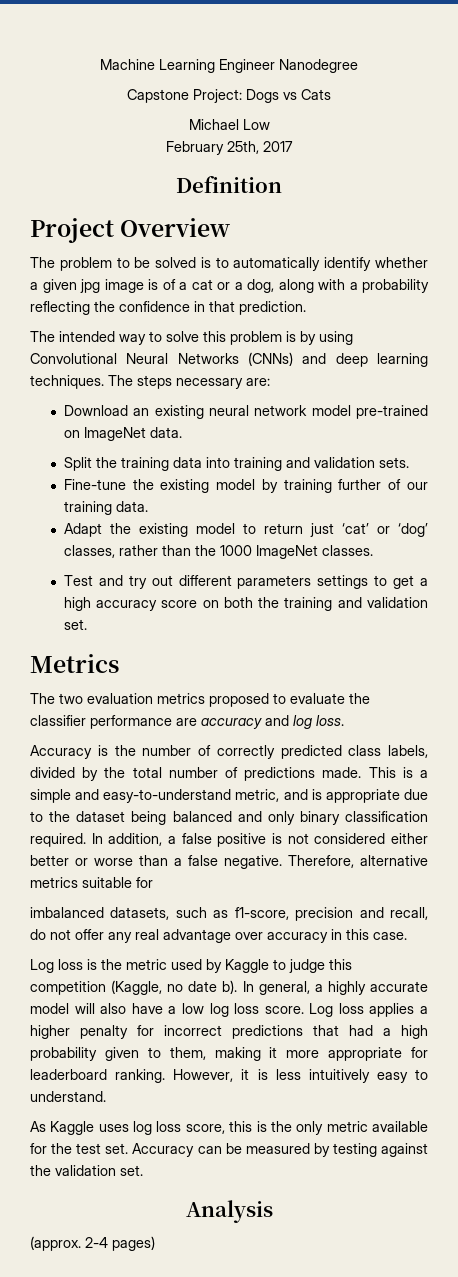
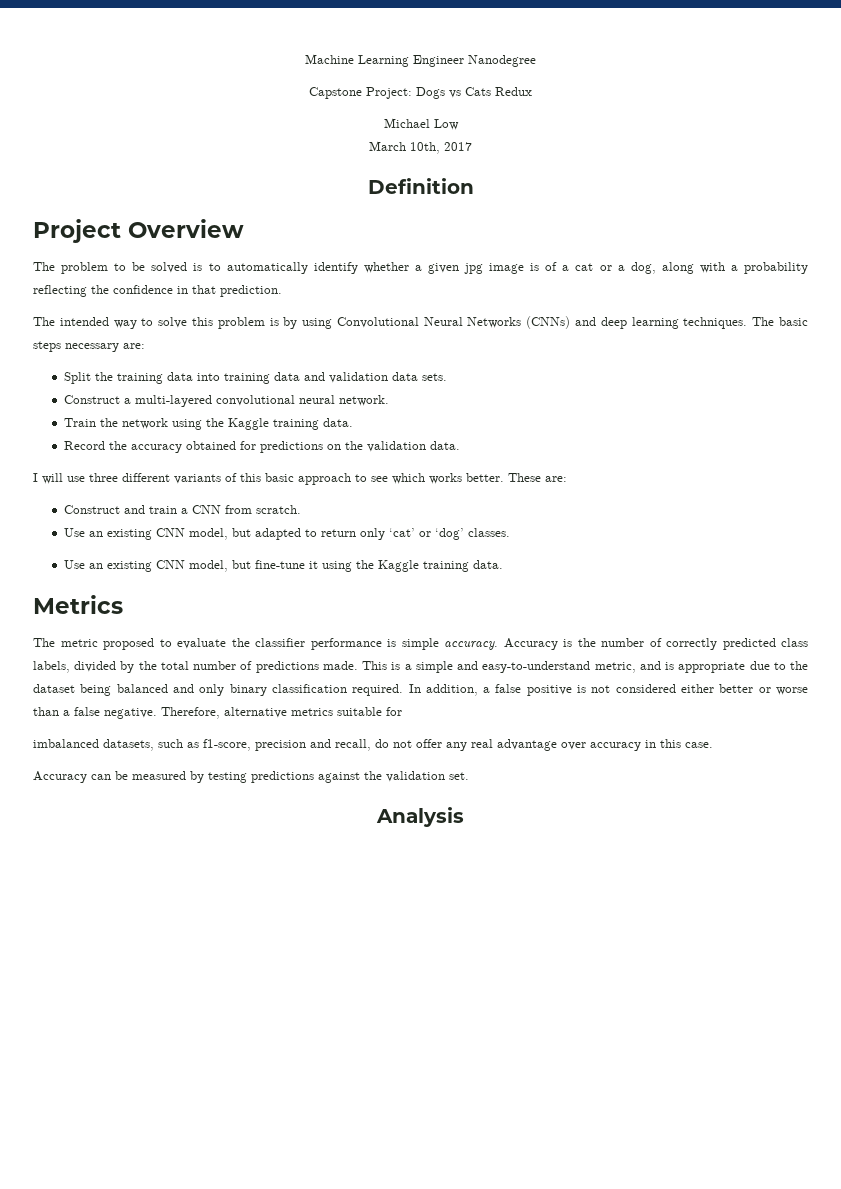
(331, 94) none -> [495,87,532,96] Redux
[166,141,259,155] February 25th, -> [369,141,440,154] March 10th,
(133, 380) none -> [778,317,808,326] basic
[63,405,428,419] [63,427,182,441] // Download an existing neural network model pre-trained on ImageNet data. -> (145, 346) none
[285,457,375,468] and validation -> [273,372,418,383] data and validation data
[63,479,428,493] [63,501,148,515] [63,523,235,537] Fine-tune the existing model by training further of our training data. // Adapt the existing model -> [63,395,389,407] [63,418,353,430] [63,441,460,453] [33,473,567,485] [63,505,301,514] [63,528,301,540] Construct a multi-layered convolutional neural network. // Train the network using the Kaggle training data. // Record the accuracy obtained for predictions on the validation data. // I will use three different variants of this basic approach to see which works better. These are: // Construct and train a CNN from scratch. // Use an existing CNN model, but adapted
[309,523,334,537] just -> [359,528,385,540] only
[63,545,373,559] [63,575,429,589] [63,597,428,611] [63,619,87,630] classes, rather than the 1000 ImageNet classes. // Test and try out different parameters settings to get a high accuracy score on both the training and validation set. -> [467,528,510,537] [63,560,503,572] classes. // Use an existing CNN model, but fine-tune it using the Kaggle training data.
[59,693,205,704] two evaluation metrics -> [60,639,98,647] metric
[176,715,344,729] are accuracy and log loss. // -> [387,638,498,650] is simple accuracy.
[30,959,352,973] [30,980,428,995] [30,1003,428,1017] [30,1025,428,1039] [30,1047,428,1061] [30,1069,428,1083] [30,1091,106,1102] [30,1121,429,1135] [30,1143,129,1154] Log loss is the metric used by Kaggle to judge this competition (Kaggle, no date b). In general, a highly accurate model will also have a low log loss score. Log loss applies a higher penalty for incorrect predictions that had a high probability given to them, making it more appropriate for leaderboard ranking. However, it is less intuitively easy to understand. // As Kaggle uses log loss score, this is the only metric available for the test set. -> (713, 745) none
(377, 1150) none -> [251,771,314,783] predictions
[30,1236,155,1251] // (approx. 2-4 pages) -> (464, 817) none

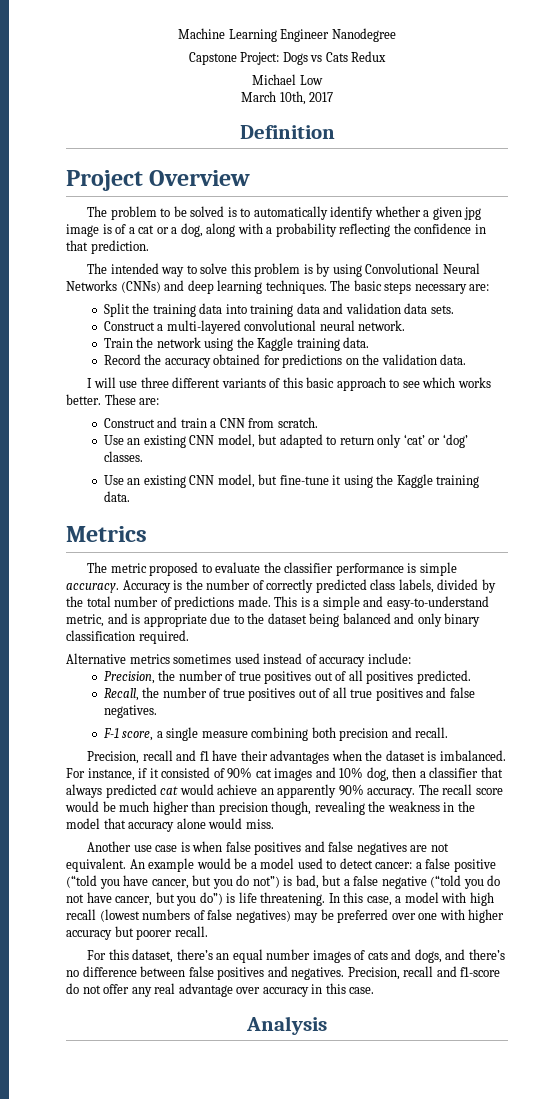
[408,684,808,696] [33,707,402,719] [33,739,371,751] In addition, a false positive is not considered either better or worse than a false negative. Therefore, alternative metrics suitable for // imbalanced datasets, such as f1-score, precision and recall, -> [66,653,411,667] [103,670,471,684] [103,687,475,701] [103,705,157,718] [102,727,449,741] [87,750,506,764] [66,767,503,781] [66,784,503,798] [65,801,475,815] [66,818,274,832] [87,841,449,855] [66,858,496,872] [66,875,501,889] [66,892,494,906] [66,909,505,923] [66,926,208,940] [87,949,505,963] [66,966,501,980] // Alternative metrics sometimes used instead of accuracy include: // Precision, the number of true positives out of all positives predicted. // Recall, the number of true positives out of all true positives and false negatives. // F-1 score, a single measure combining both precision and recall. // Precision, recall and f1 have their advantages when the dataset is imbalanced. For instance, if it consisted of 90% cat images and 10% dog, then a classifier that always predicted cat would achieve an apparently 90% accuracy. The recall score would be much higher than precision though, revealing the weakness in the model that accuracy alone would miss. // Another use case is when false positives and false negatives are not equivalent. An example would be a model used to detect cancer: a false positive (“told you have cancer, but you do not”) is bad, but a false negative (“told you do not have cancer, but you do”) is life threatening. In this case, a model with high recall (lowest numbers of false negatives) may be preferred over one with higher accuracy but poorer recall. // For this dataset, there’s an equal number images of cats and dogs, and there’s no difference between false positives and negatives. Precision, recall and f1-score
[33,771,469,783] // Accuracy can be measured by testing predictions against the validation set. -> (375, 990) none

